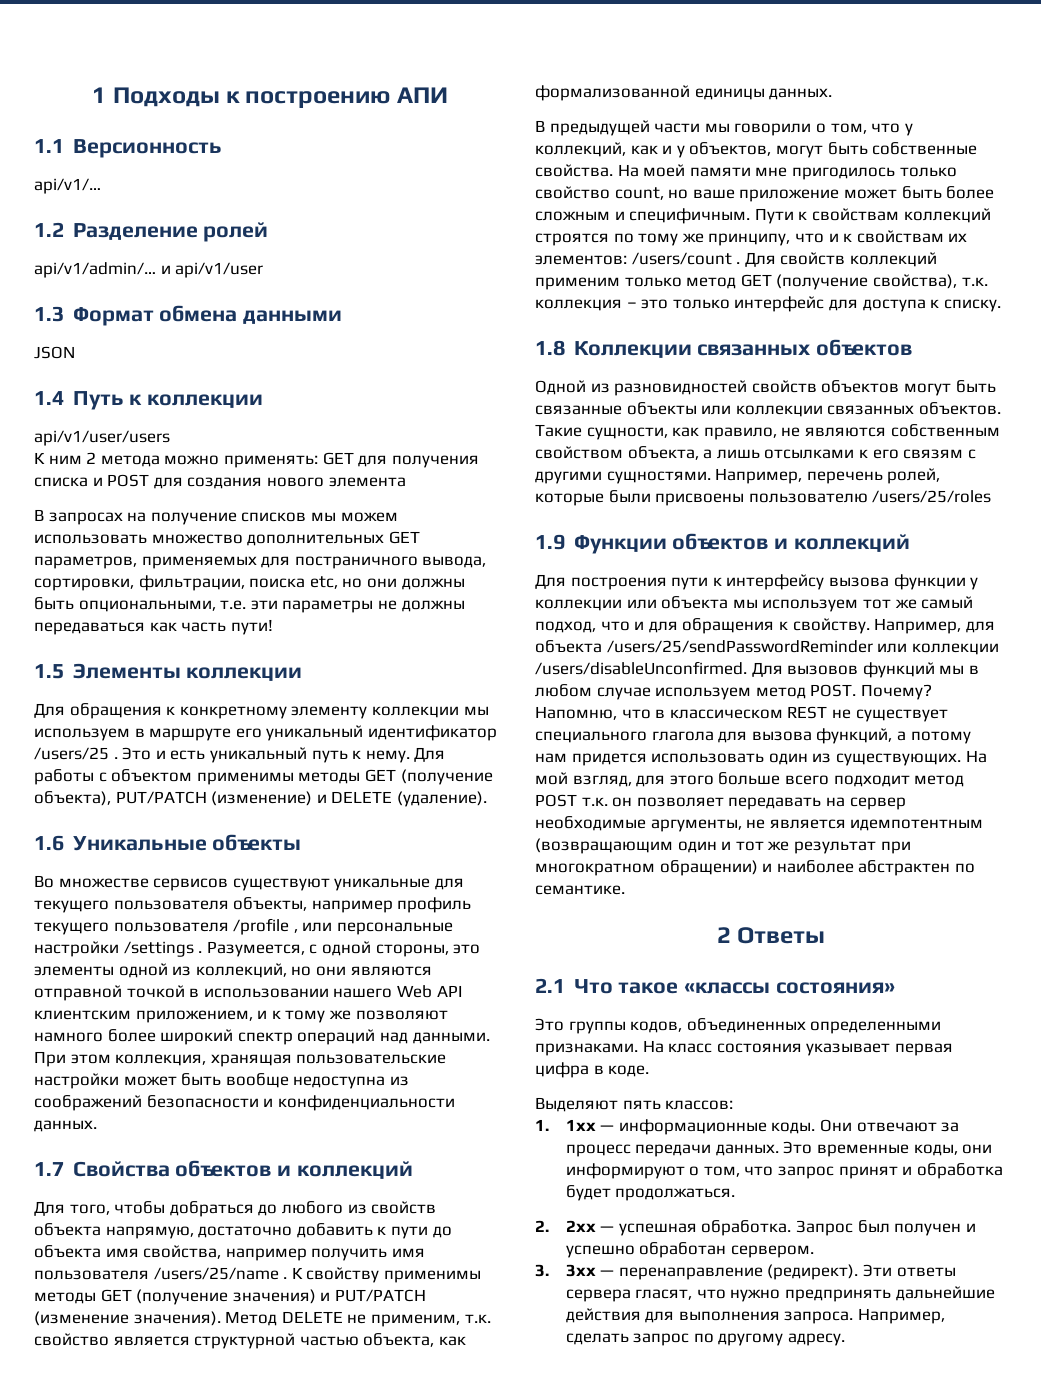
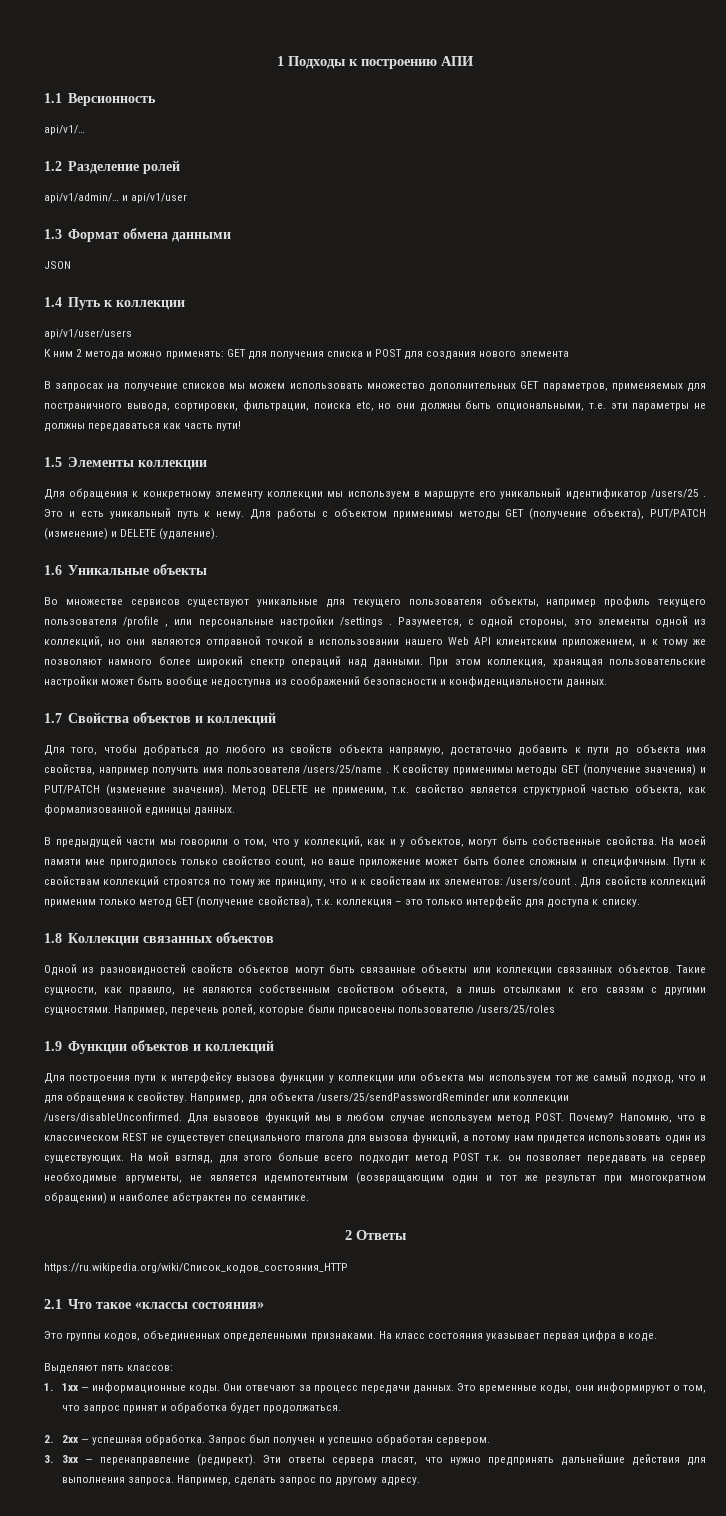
(826, 935) none -> [44,1263,348,1274] // https://ru.wikipedia.org/wiki/Список_кодов_состояния_HTTP

